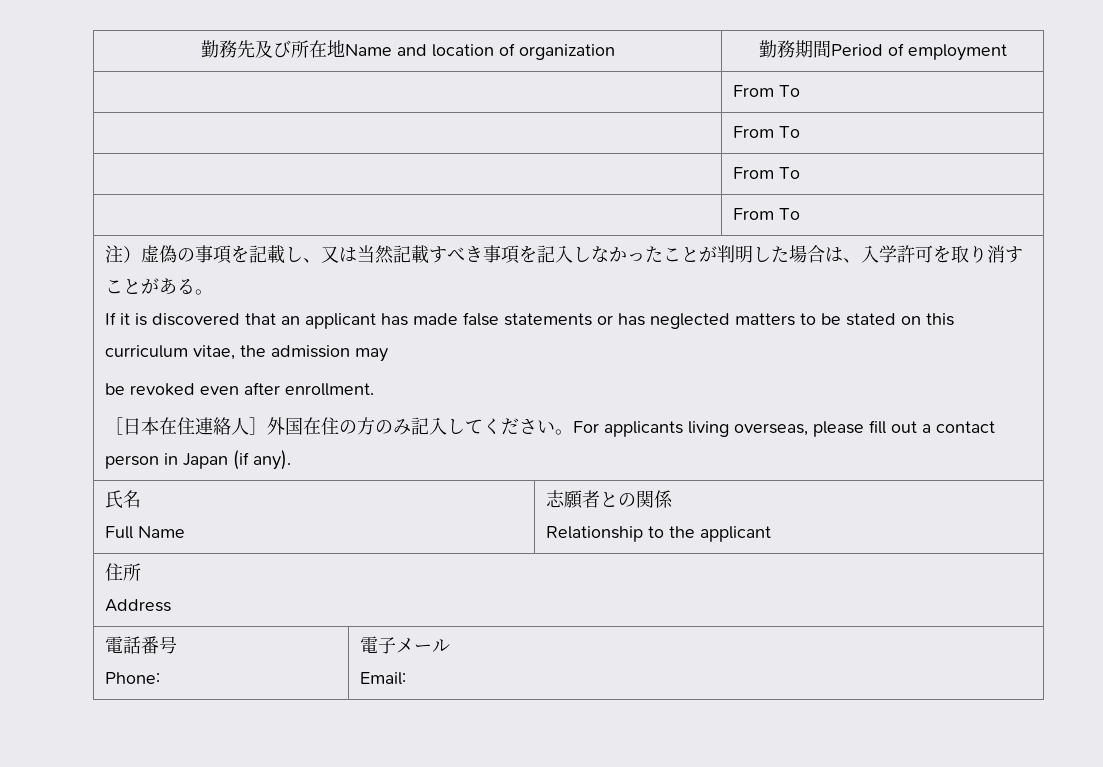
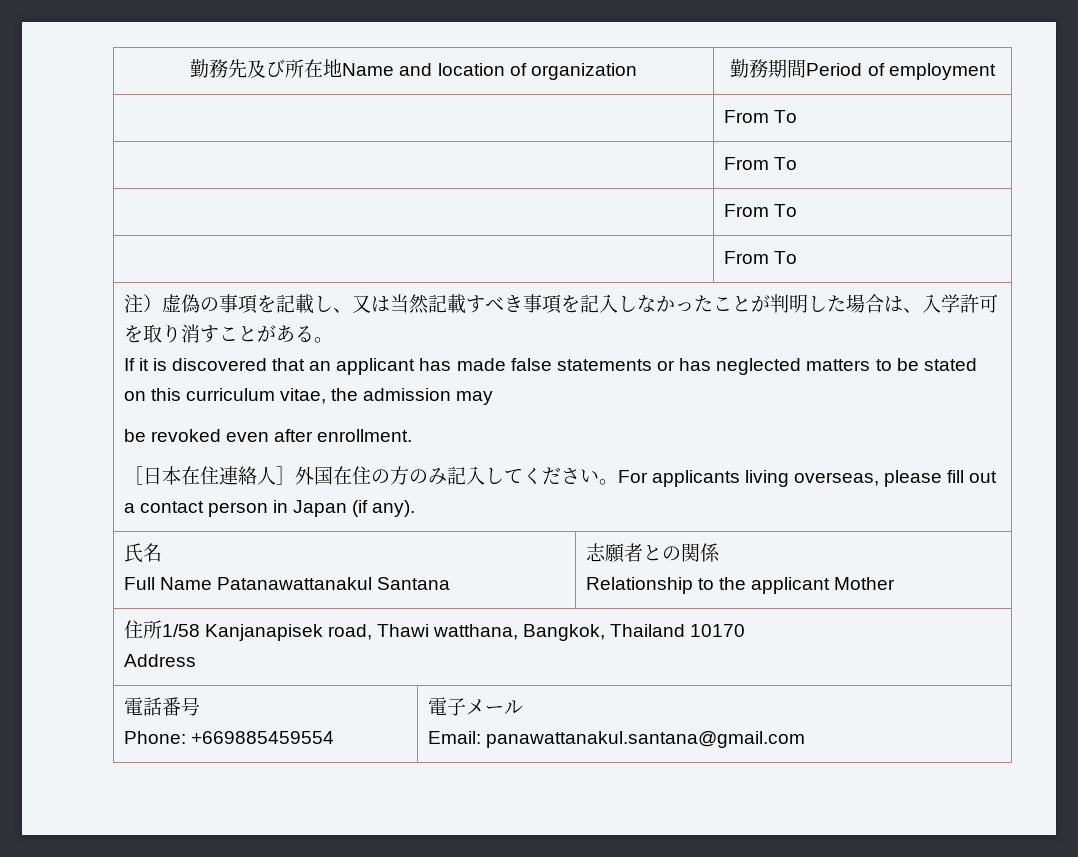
(186, 532) none -> [216,577,450,590] Patanawattanakul Santana
(772, 534) none -> [834,577,896,590] Mother
(142, 572) none -> [161,624,746,641] 1/58 Kanjanapisek road, Thawi watthana, Bangkok, Thailand 10170
(161, 678) none -> [190,731,334,744] +669885459554
(407, 678) none -> [485,731,805,748] panawattanakul.santana@gmail.com

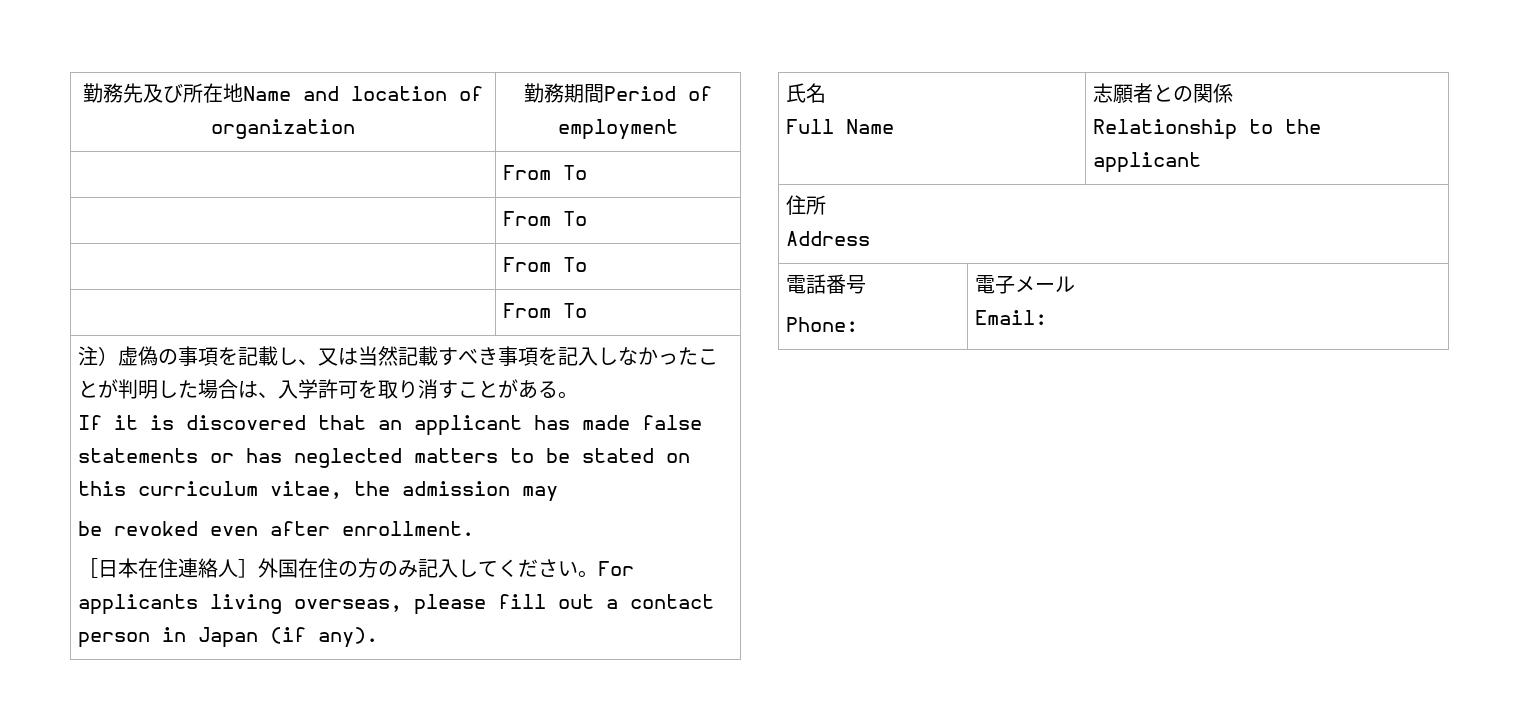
[216,577,450,590] Patanawattanakul Santana -> (895, 126) none
[834,577,896,590] Mother -> (1202, 162) none
[161,624,746,641] 1/58 Kanjanapisek road, Thawi watthana, Bangkok, Thailand 10170 -> (827, 205) none
[190,731,334,744] +669885459554 -> (859, 324) none
[485,731,805,748] panawattanakul.santana@gmail.com -> (1048, 317) none

